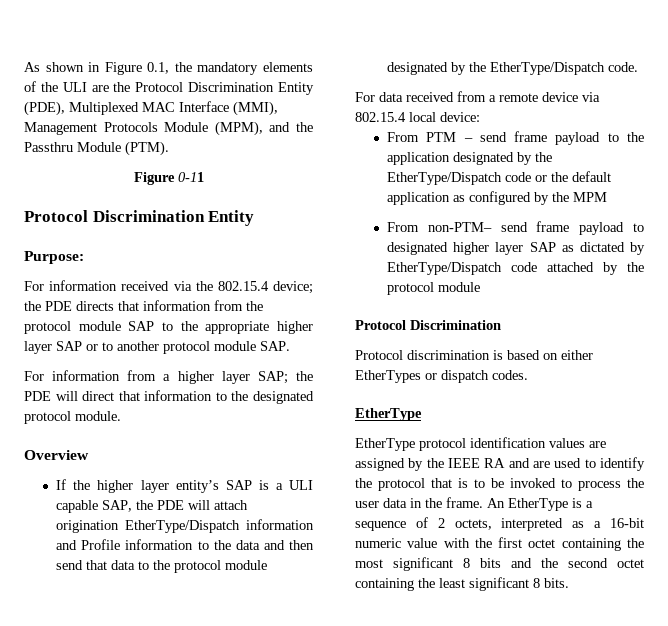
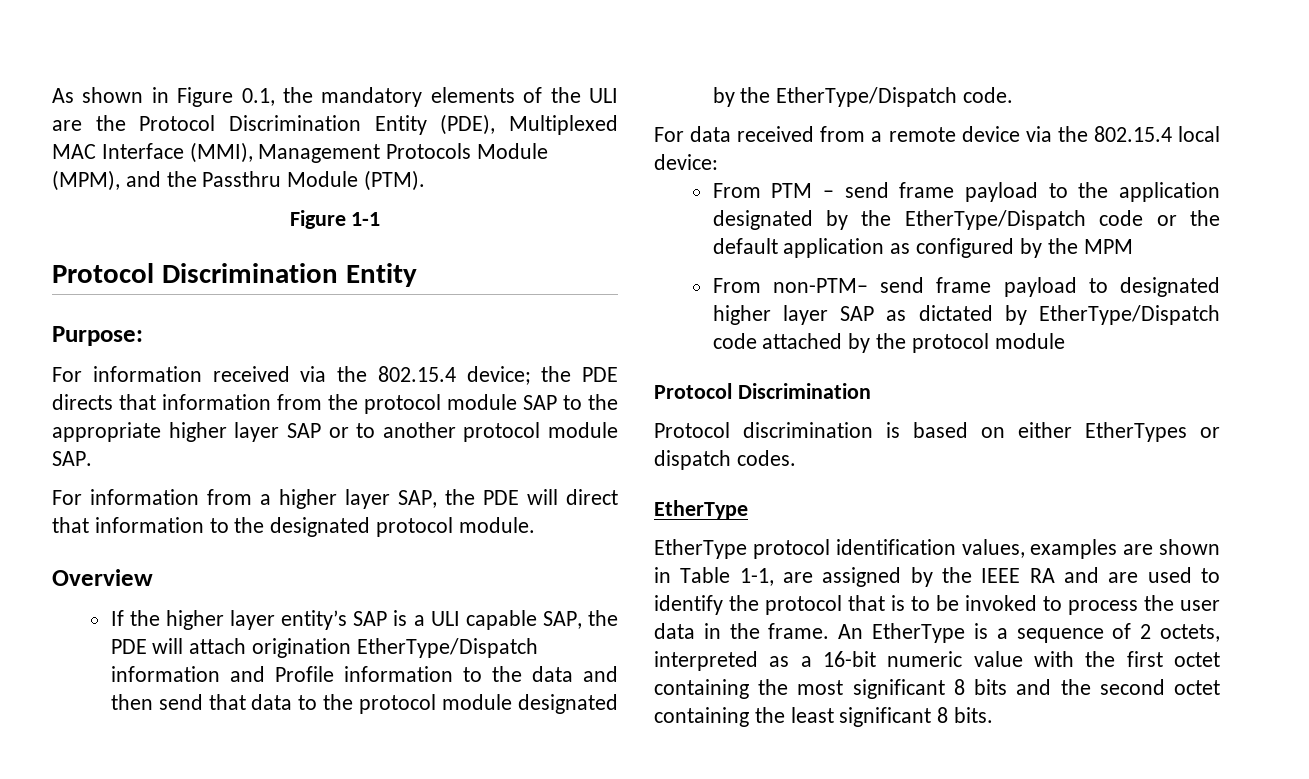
[177,172,204,182] 0-11 -> [351,212,381,226] 1-1
[257,371,288,384] SAP; -> [398,490,437,508] SAP,
(600, 97) none -> [1057,126,1088,142] the
[549,438,585,448] values -> [961,539,1220,559] [654,567,774,586] values, examples are shown in Table 1-1,

